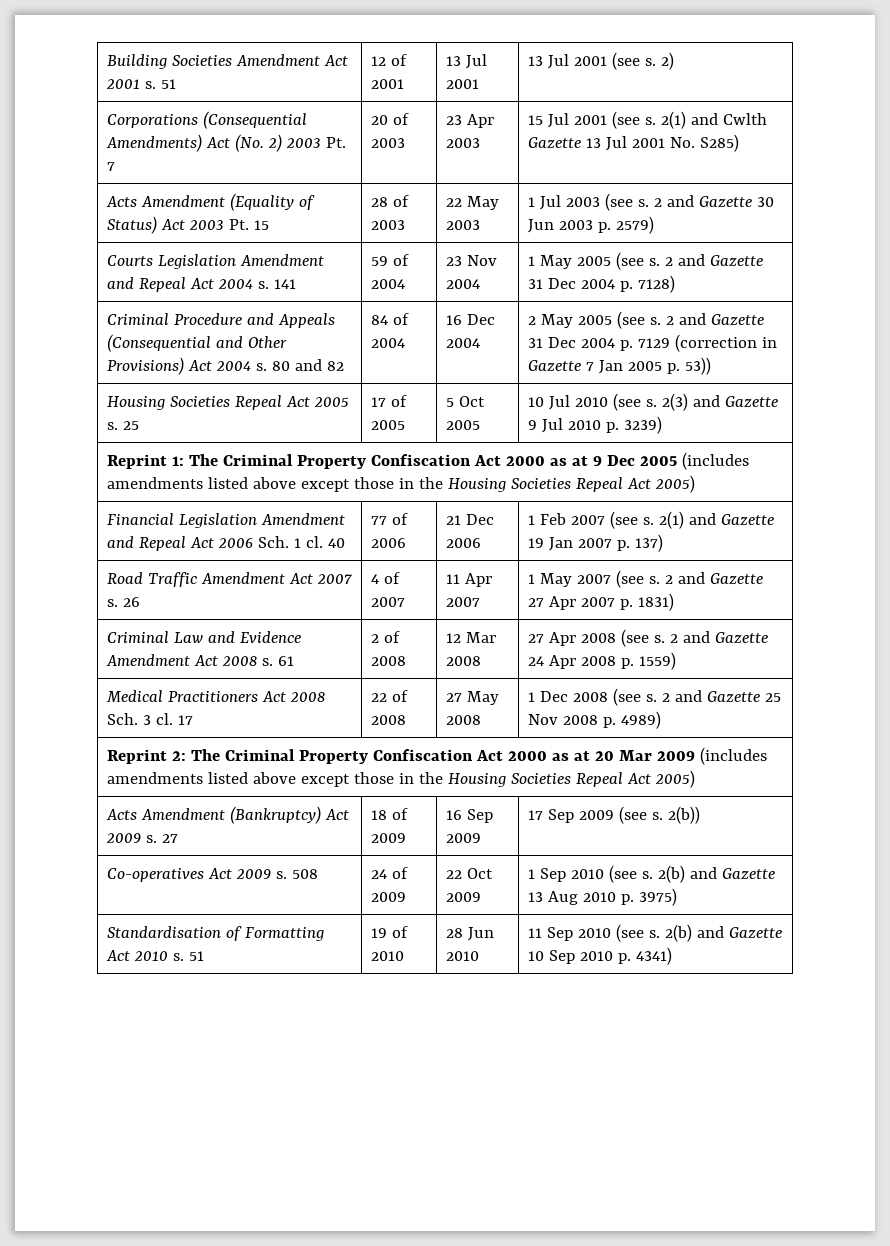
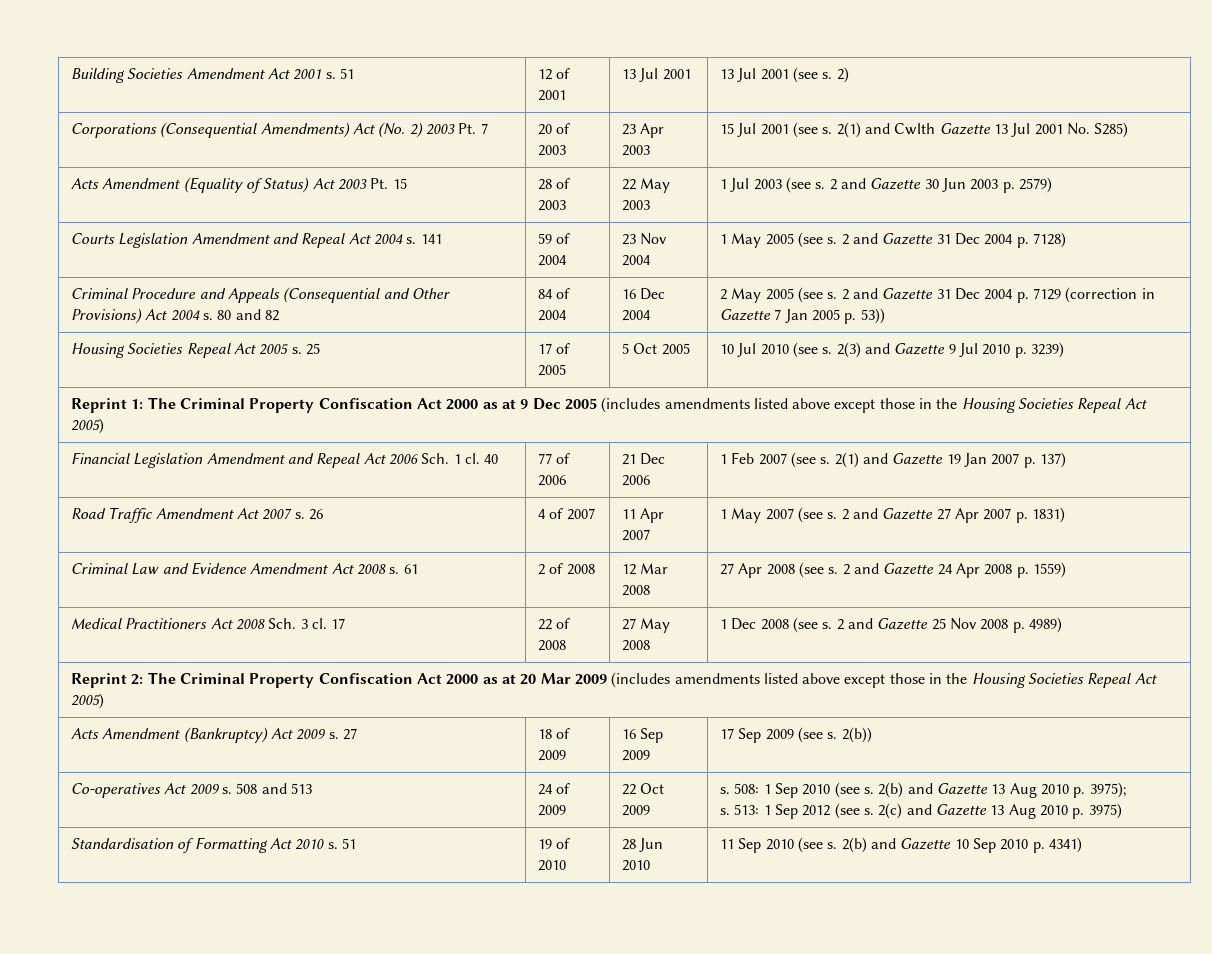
(319, 874) none -> [261,783,312,794] and 513
(482, 897) none -> [720,783,760,794] s. 508:
(635, 899) none -> [1089,782,1127,798] [720,803,1085,819] 3975); // s. 513: 1 Sep 2012 (see s. 2(c) and Gazette 13 Aug 2010 p.

